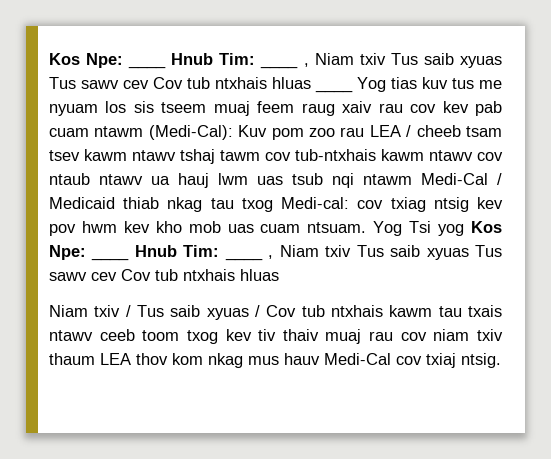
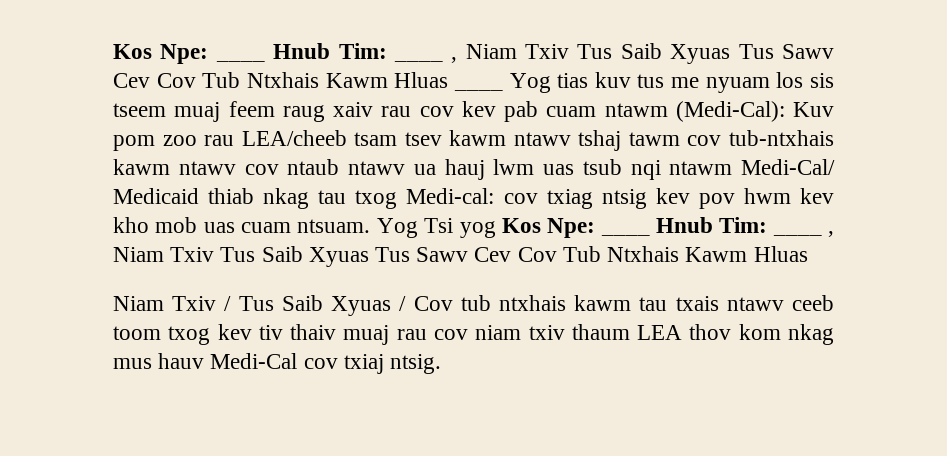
[49,53,167,69] [171,53,256,65] [260,53,502,69] [49,77,311,89] Kos Npe: ____ Hnub Tim: ____ , Niam txiv Tus saib xyuas Tus sawv cev Cov tub ntxhais hluas -> [113,44,265,64] [273,43,387,59] [393,43,834,64] [113,72,449,88] Kos Npe: ____ Hnub Tim: ____ , Niam Txiv Tus Saib Xyuas Tus Sawv Cev Cov Tub Ntxhais Kawm Hluas
[369,125,461,137] LEA / cheeb -> [241,130,347,146] LEA/cheeb
[421,173,502,185] Medi-Cal / -> [741,159,835,175] Medi-Cal/
[325,245,502,260] [49,269,279,281] [49,305,121,317] txiv Tus saib xyuas Tus sawv cev Cov tub ntxhais hluas // Niam txiv -> [170,246,808,267] [113,296,217,311] Txiv Tus Saib Xyuas Tus Sawv Cev Cov Tub Ntxhais Kawm Hluas // Niam Txiv
[170,305,249,320] saib xyuas -> [281,295,392,316] Saib Xyuas

